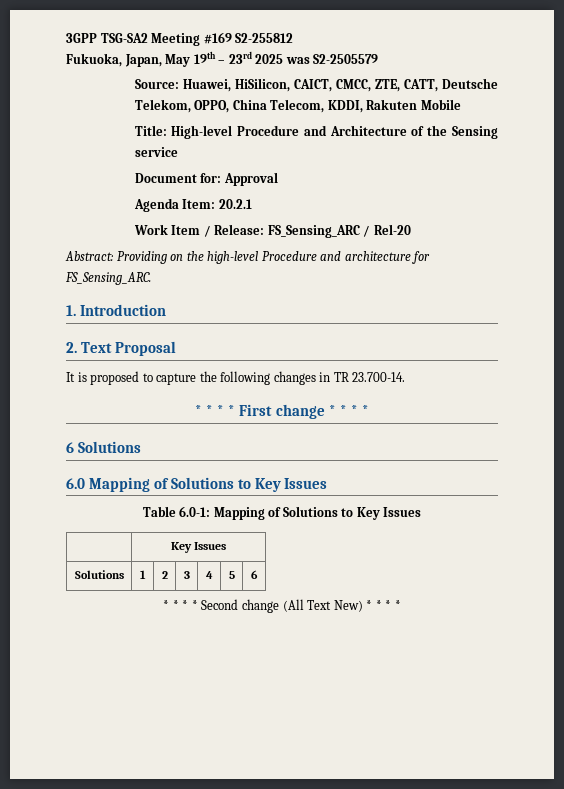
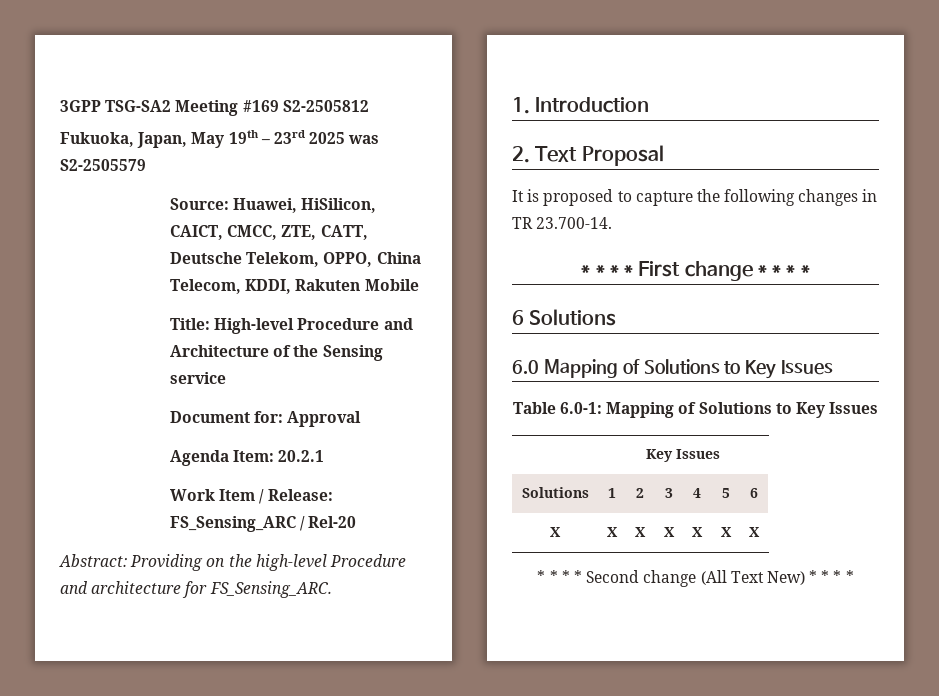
[235,33,294,43] S2-255812 -> [282,100,369,112] S2-2505812
(258, 574) none -> [550,527,561,537] [606,527,618,537] [635,527,646,537] [663,527,675,537] [692,527,703,537] [720,527,732,537] [749,527,760,537] // X | X | X | X | X | X | X

